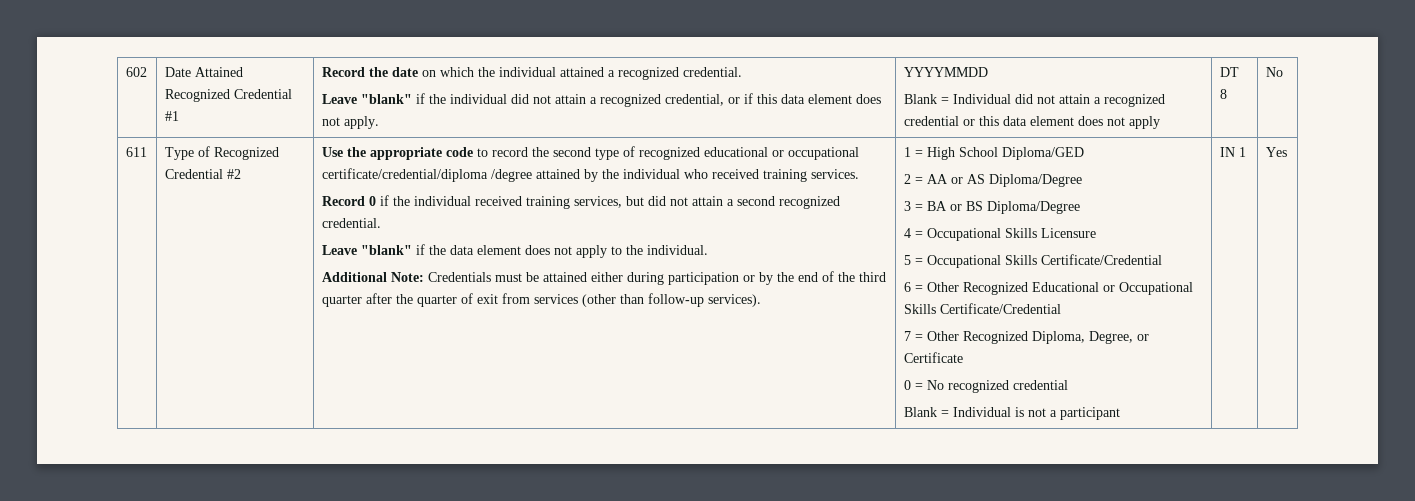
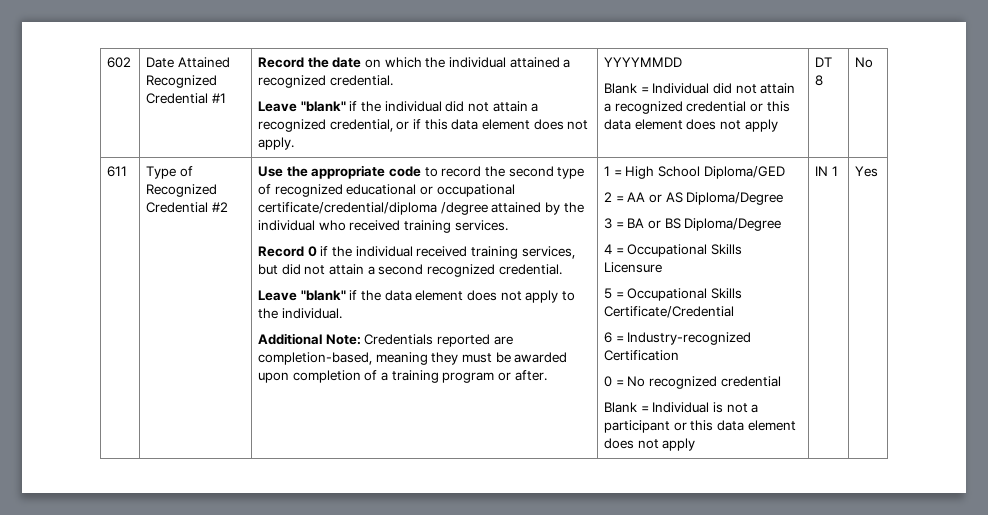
[494,271,886,285] [321,293,761,307] must be attained either during participation or by the end of the third quarter after the quarter of exit from services (other than follow-up services). -> [436,334,513,347] [258,352,568,365] [258,370,547,383] reported are completion-based, meaning they must be awarded upon completion of a training program or after.
[926,282,1193,295] [903,303,1061,314] [903,331,1149,344] [903,352,963,363] Other Recognized Educational or Occupational Skills Certificate/Credential // 7 = Other Recognized Diploma, Degree, or Certificate -> [627,332,752,345] [604,350,680,361] Industry-recognized Certification
(1120, 413) none -> [673,420,796,431] [604,438,696,451] or this data element does not apply

